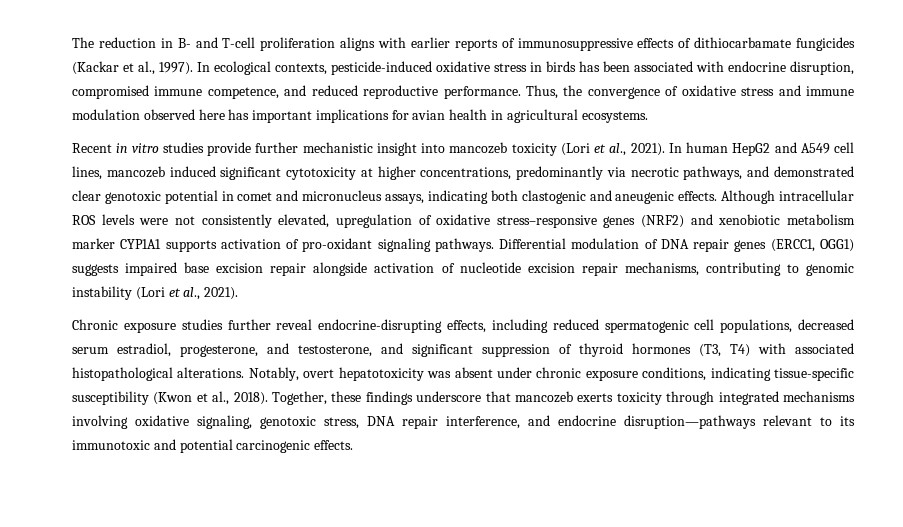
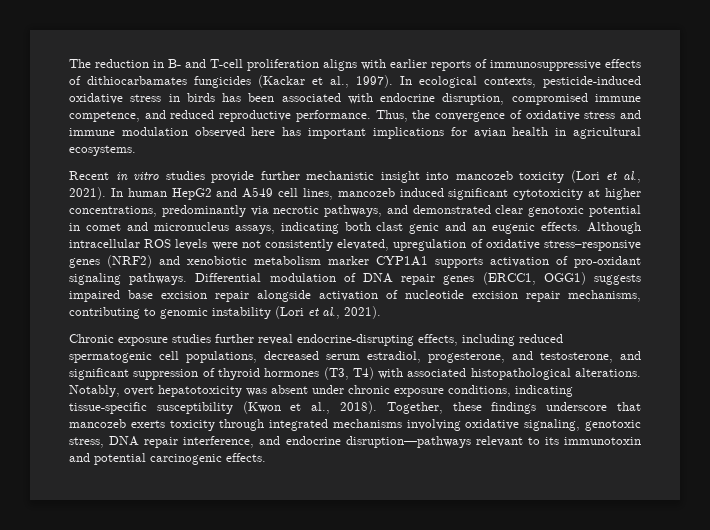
[694,37,792,48] dithiocarbamate -> [87,76,187,85] dithiocarbamates
[521,190,675,204] clastogenic and aneugenic -> [376,222,536,234] clast genic and an eugenic
[72,440,150,450] immunotoxic -> [564,437,642,445] immunotoxin

